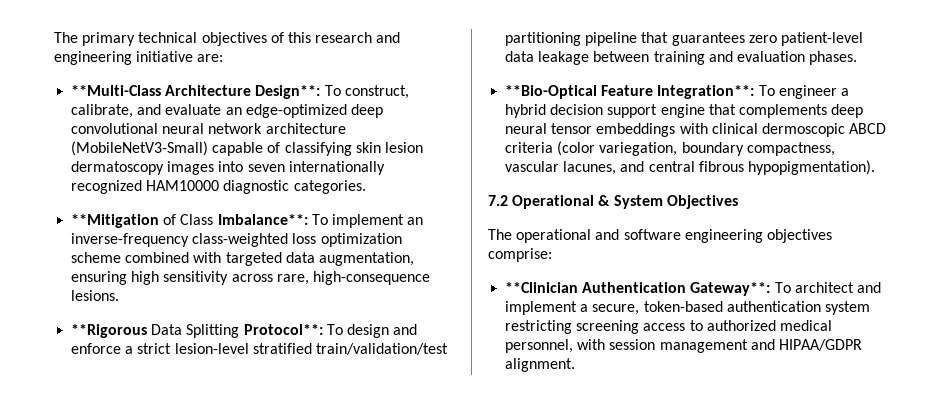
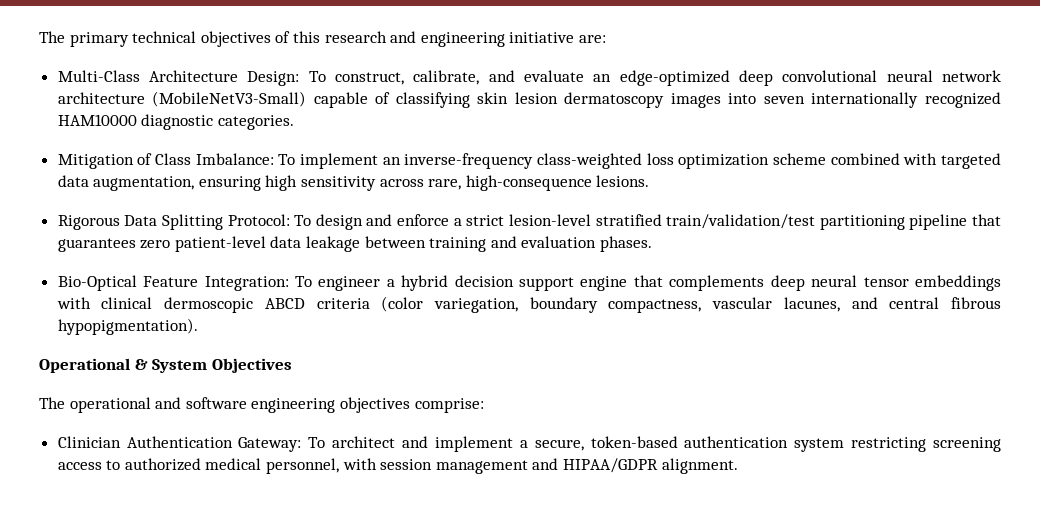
[71,85,321,99] **Multi-Class Architecture Design**: -> [57,70,300,86] Multi-Class Architecture Design:
[71,214,160,228] **Mitigation -> [57,154,134,169] Mitigation
[217,214,308,225] Imbalance**: -> [195,153,274,165] Imbalance:
[71,324,148,338] **Rigorous -> [57,215,120,230] Rigorous
[243,324,323,335] Protocol**: -> [227,214,290,226] Protocol:
[505,85,755,99] **Bio-Optical Feature Integration**: -> [57,275,289,291] Bio-Optical Feature Integration:
[488,195,508,206] 7.2 -> (198, 326) none
[505,282,771,296] **Clinician Authentication Gateway**: -> [57,436,302,452] Clinician Authentication Gateway:

